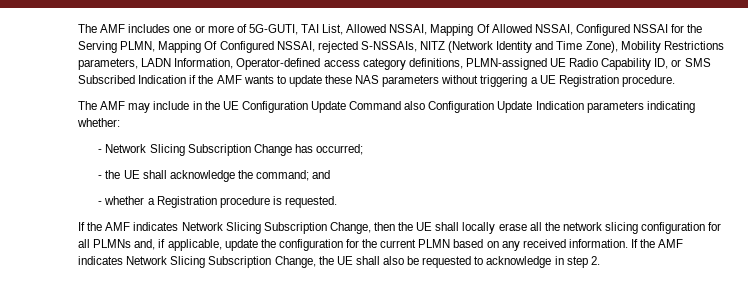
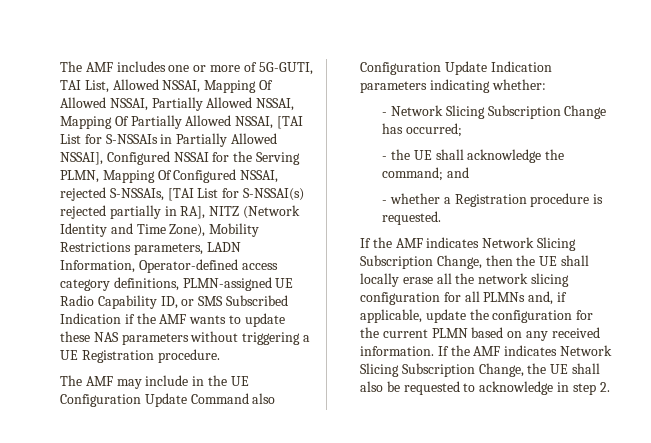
(573, 29) none -> [151,97,295,111] [60,115,304,129] [60,133,278,147] [60,152,104,165] Partially Allowed NSSAI, Mapping Of Partially Allowed NSSAI, [TAI List for S-NSSAIs in Partially Allowed NSSAI],
(417, 46) none -> [167,188,305,201] [60,205,206,219] [TAI List for S-NSSAI(s) rejected partially in RA],

